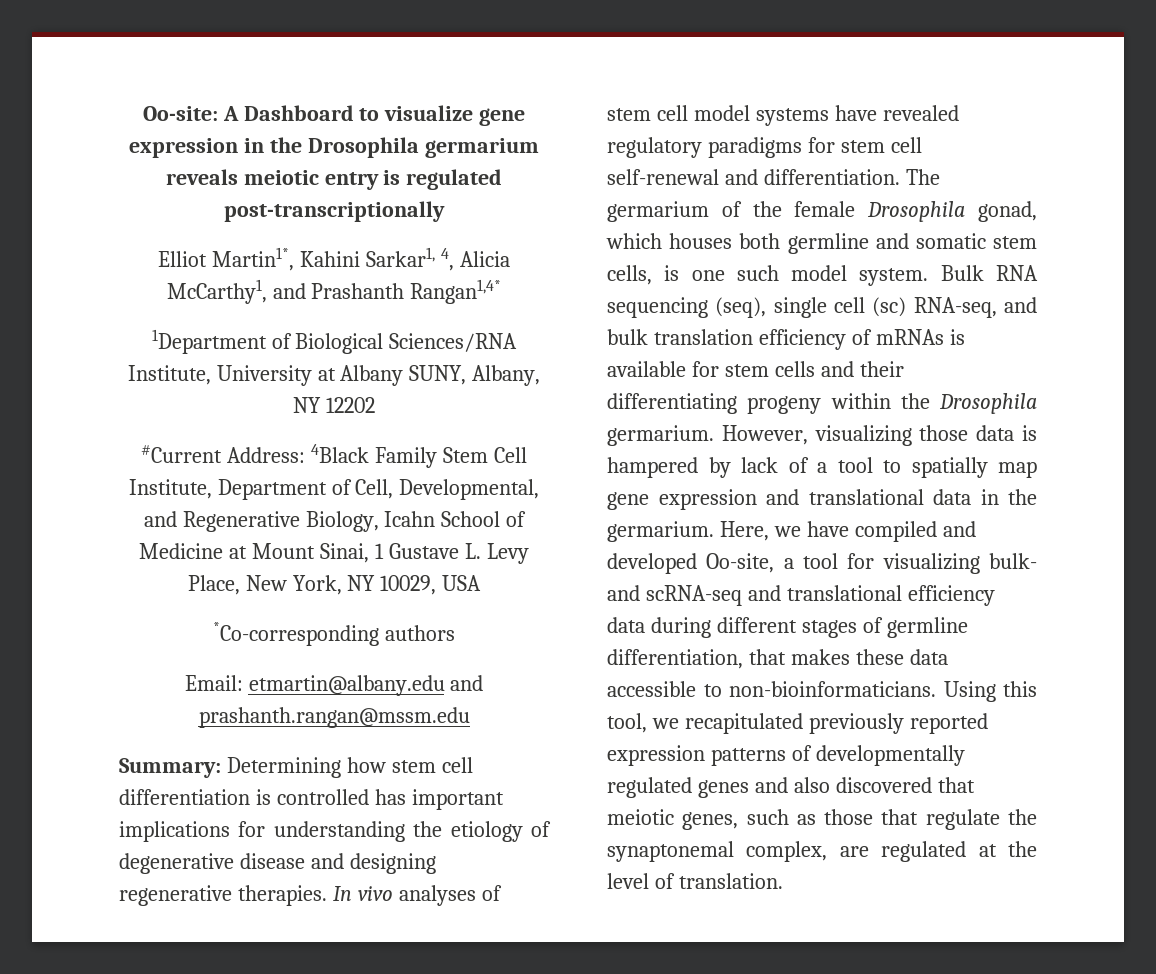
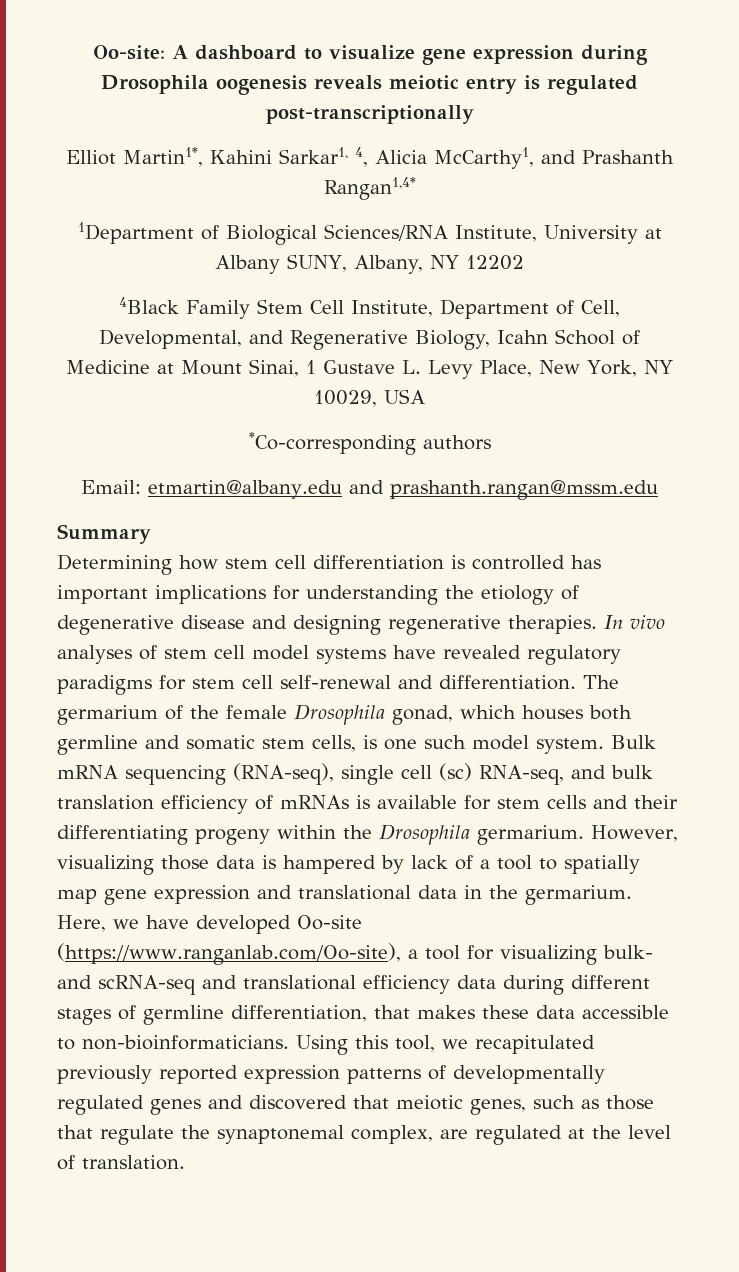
[243,105,354,121] Dashboard -> [194,45,297,60] dashboard
[244,137,539,158] in the Drosophila germarium -> [580,45,648,65] [101,75,307,95] during Drosophila oogenesis
[141,445,306,463] #Current Address: -> (525, 262) none
[119,758,221,778] Summary: -> [57,524,151,544] Summary //
[996,265,1038,281] [607,297,767,318] RNA sequencing (seq), -> [57,763,334,785] mRNA sequencing (RNA-seq),
[854,521,976,542] [607,553,775,574] compiled and developed Oo-site, -> [196,915,362,934] [57,943,401,965] developed Oo-site (https://www.ranganlab.com/Oo-site),
[793,777,830,793] also -> (243, 1102) none

